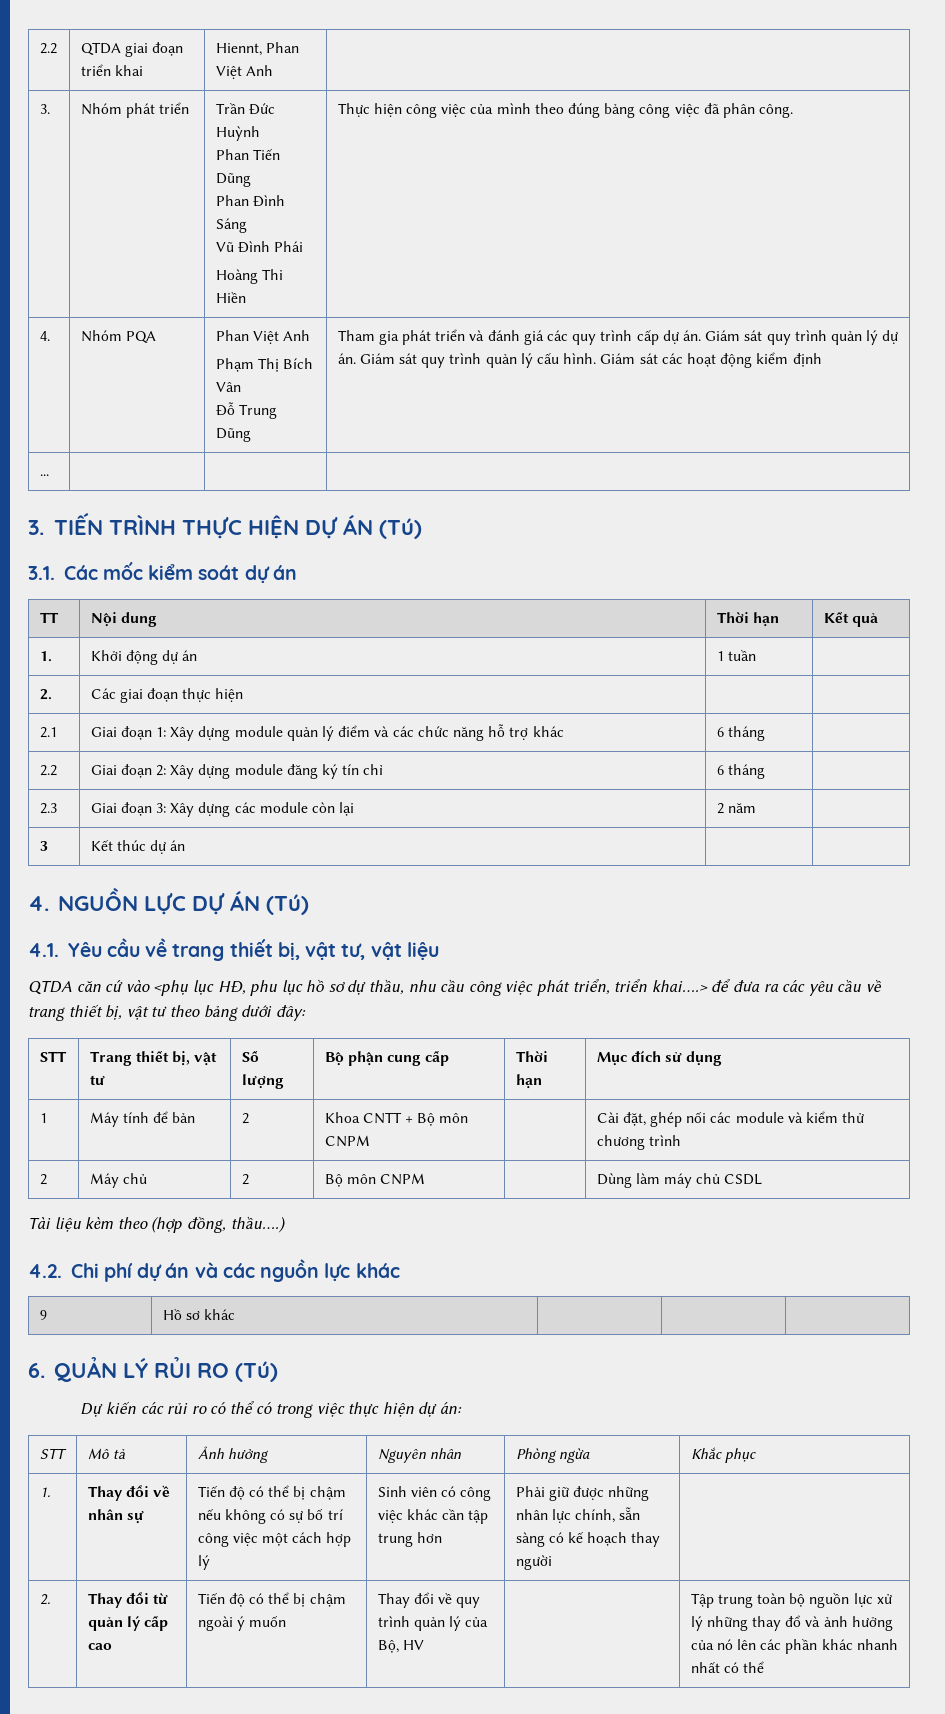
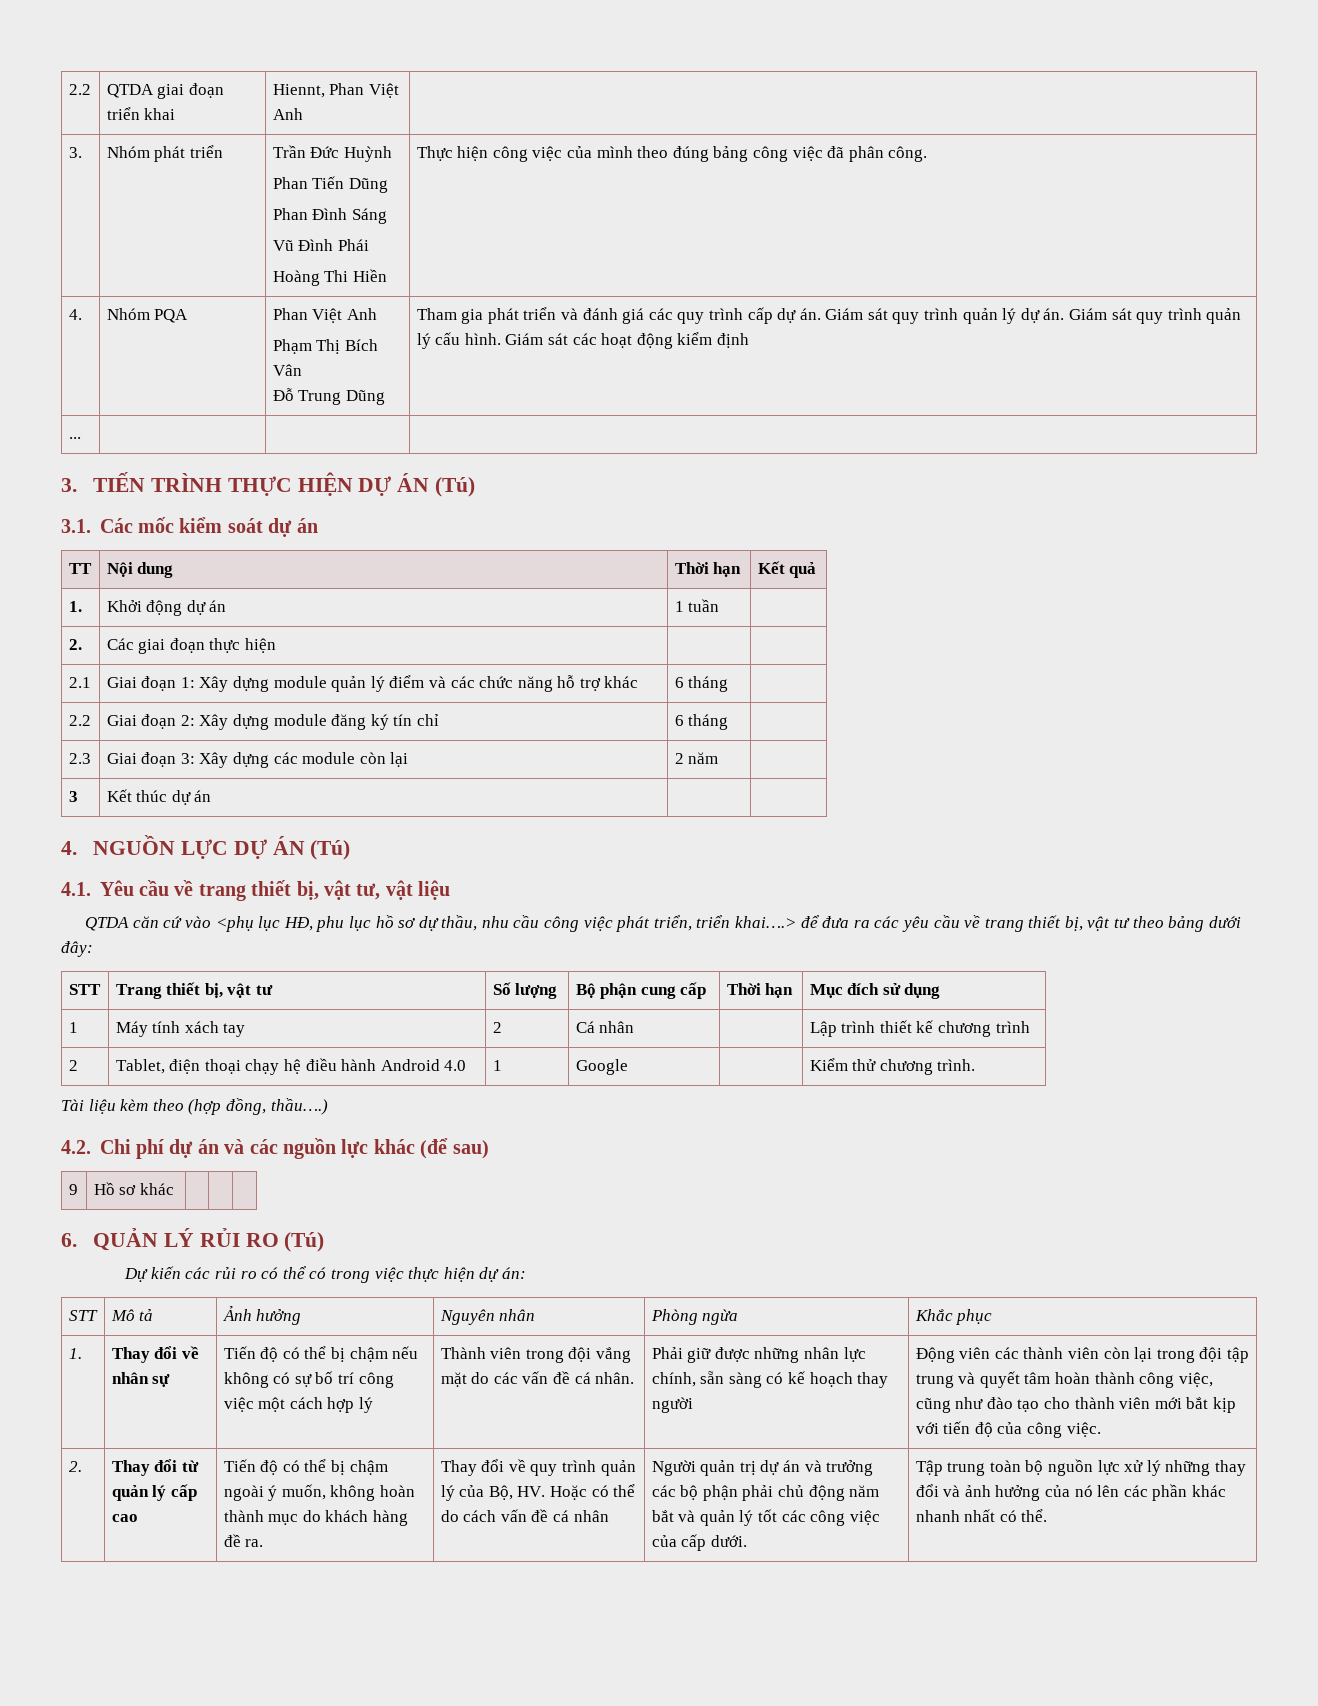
[153,1111,196,1123] [241,1113,249,1124] [324,1112,469,1126] [324,1135,370,1147] [596,1111,865,1127] [596,1135,681,1150] [39,1174,47,1185] [89,1173,147,1188] [241,1174,249,1185] [324,1173,426,1187] [596,1173,763,1188] để bản | 2 | Khoa CNTT + Bộ môn CNPM | | Cài đặt, ghép nối các module và kiểm thử chương trình // 2 | Máy chủ | 2 | Bộ môn CNPM | | Dùng làm máy chủ CSDL -> [184,1021,246,1037] [492,1022,502,1033] [575,1021,635,1033] [809,1020,1030,1037] [68,1060,78,1071] [115,1058,467,1075] [492,1060,502,1071] [575,1059,628,1075] [809,1058,976,1075] xách tay | 2 | Cá nhân | | Lập trình thiết kế chương trình // 2 | Tablet, điện thoại chạy hệ điều hành Android 4.0 | 1 | Google | | Kiểm thử chương trình.
(400, 1270) none -> [420,1138,489,1159] (để sau)
[377,1486,492,1501] [377,1508,489,1524] [377,1532,442,1547] Sinh viên có công việc khác cần tập trung hơn -> [440,1347,631,1363] [440,1371,635,1387] Thành viên trong đội vắng mặt do các vấn đề cá nhân.
(552, 1562) none -> [915,1347,1249,1363] [915,1371,1213,1388] [915,1397,1236,1413] [915,1421,1101,1438] Động viên các thành viên còn lại trong đội tập trung và quyết tâm hoàn thành công việc, cũng như đào tạo cho thành viên mới bắt kịp với tiến độ của công việc.
[249,1615,287,1627] muốn -> [281,1484,415,1501] [223,1510,408,1526] [223,1534,264,1547] muốn, không hoàn thành mục do khách hàng đề ra.
[402,1640,424,1650] HV | -> [517,1484,636,1500] [440,1509,609,1522] [651,1460,874,1476] [651,1485,880,1501] [651,1509,880,1526] [651,1534,747,1551] HV. Hoặc có thể do cách vấn đề cá nhân | Người quản trị dự án và trưởng các bộ phận phải chủ động năm bắt và quản lý tốt các công việc của cấp dưới.
[785,1615,802,1627] đổ -> [915,1484,939,1497] đổi
[743,1661,765,1673] thể -> [1021,1509,1048,1522] thể.

